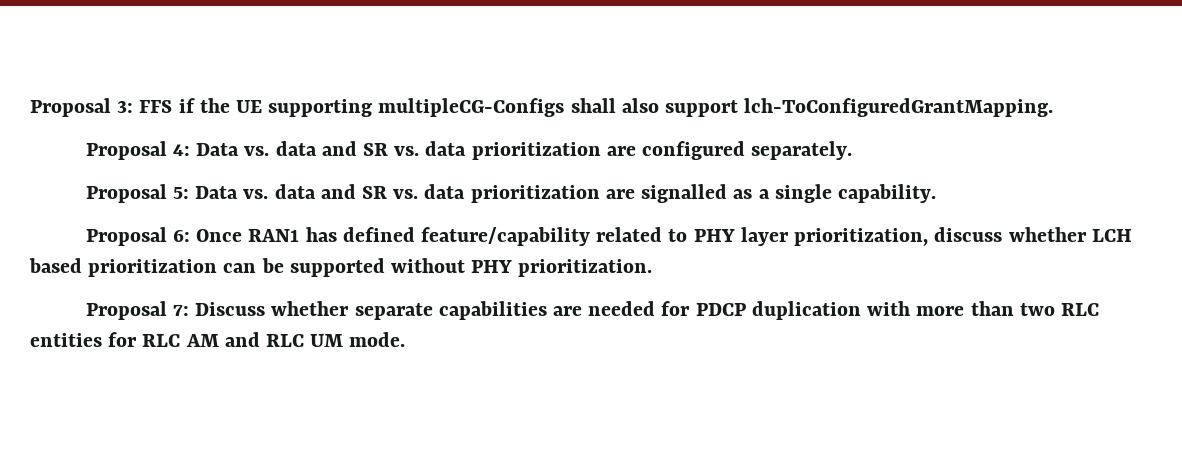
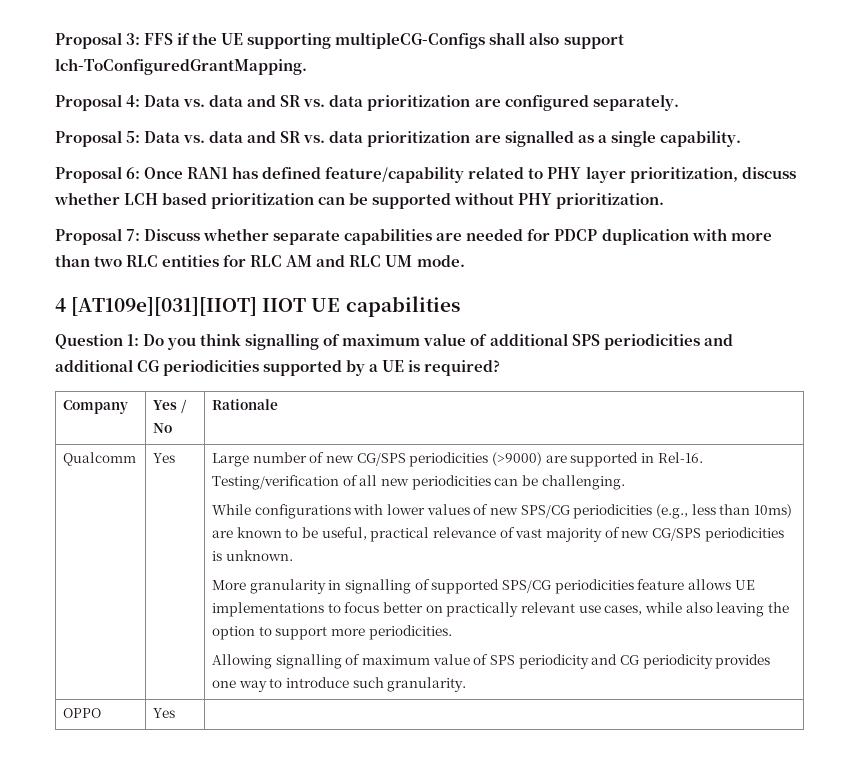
(406, 339) none -> [55,296,460,317] [55,333,733,350] [55,359,501,376] [63,400,129,414] [153,399,187,413] [153,423,173,433] [212,399,279,410] [63,452,137,466] [153,453,176,463] [212,452,703,467] [212,475,625,490] [212,504,792,519] [212,527,784,542] [212,550,293,561] [212,579,755,594] [212,602,789,617] [212,625,452,640] [212,654,771,669] [212,677,467,692] [63,708,102,718] [153,708,176,718] // 4 [AT109e][031][IIOT] IIOT UE capabilities // Question 1: Do you think signalling of maximum value of additional SPS periodicities and additional CG periodicities supported by a UE is required? // Company | Yes / No | Rationale // Qualcomm | Yes | Large number of new CG/SPS periodicities (>9000) are supported in Rel-16. Testing/verification of all new periodicities can be challenging. // While configurations with lower values of new SPS/CG periodicities (e.g., less than 10ms) are known to be useful, practical relevance of vast majority of new CG/SPS periodicities is unknown. // More granularity in signalling of supported SPS/CG periodicities feature allows UE implementations to focus better on practically relevant use cases, while also leaving the option to support more periodicities. // Allowing signalling of maximum value of SPS periodicity and CG periodicity provides one way to introduce such granularity. // OPPO | Yes |

